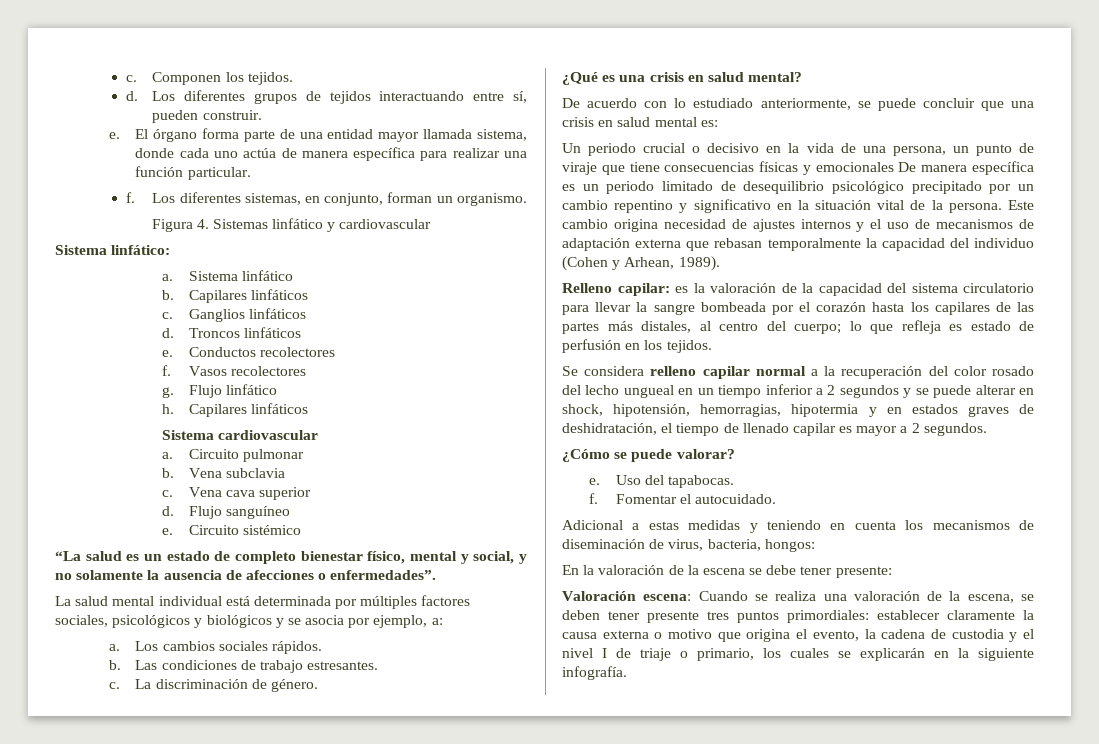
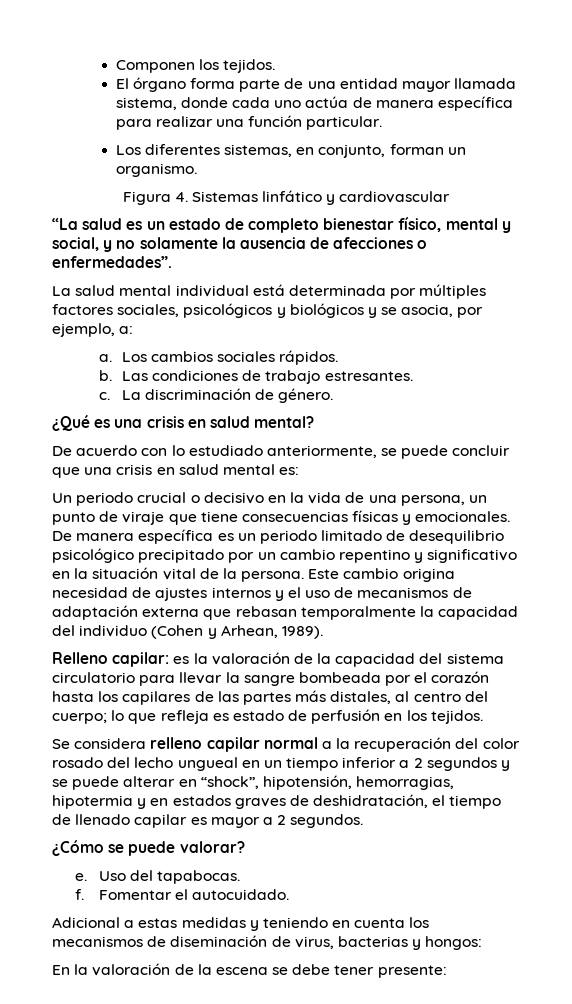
[125,75,137,82] c. -> (115, 66) none
[125,90,527,104] [152,110,262,123] [108,132,120,139] d. Los diferentes grupos de tejidos interactuando entre sí, pueden construir. // e. -> (275, 66) none
[125,192,135,203] f. -> (383, 123) none
[55,245,171,255] [162,270,294,281] [162,289,309,303] [162,308,307,322] [162,327,302,338] [162,347,336,357] [162,365,307,376] [162,384,278,398] [162,403,309,417] [162,430,319,440] [162,449,305,462] [162,468,286,478] [162,487,312,500] [162,506,291,519] [162,525,302,535] // Sistema linfático: // a. Sistema linfático // b. Capilares linfáticos // c. Ganglios linfáticos // d. Troncos linfáticos // e. Conductos recolectores // f. Vasos recolectores // g. Flujo linfático // h. Capilares linfáticos // Sistema cardiovascular // a. Circuito pulmonar // b. Vena subclavia // c. Vena cava superior // d. Flujo sanguíneo // e. Circuito sistémico -> (451, 197) none
[305,615,345,625] asocia -> [401,304,454,317] asocia,
[815,162,894,172] emocionales -> [415,511,511,522] emocionales.
[562,404,603,416] shock, -> [200,776,259,789] “shock”,
[707,539,761,551] bacteria, -> [337,936,422,950] bacterias y
[562,591,1034,603] [562,610,1034,623] [562,629,1034,642] [562,648,1034,661] [562,666,627,680] // Valoración escena: Cuando se realiza una valoración de la escena, se deben tener presente tres puntos primordiales: establecer claramente la causa externa o motivo que origina el evento, la cadena de custodia y el nivel I de triaje o primario, los cuales se explicarán en la siguiente infografía. -> (447, 971) none

